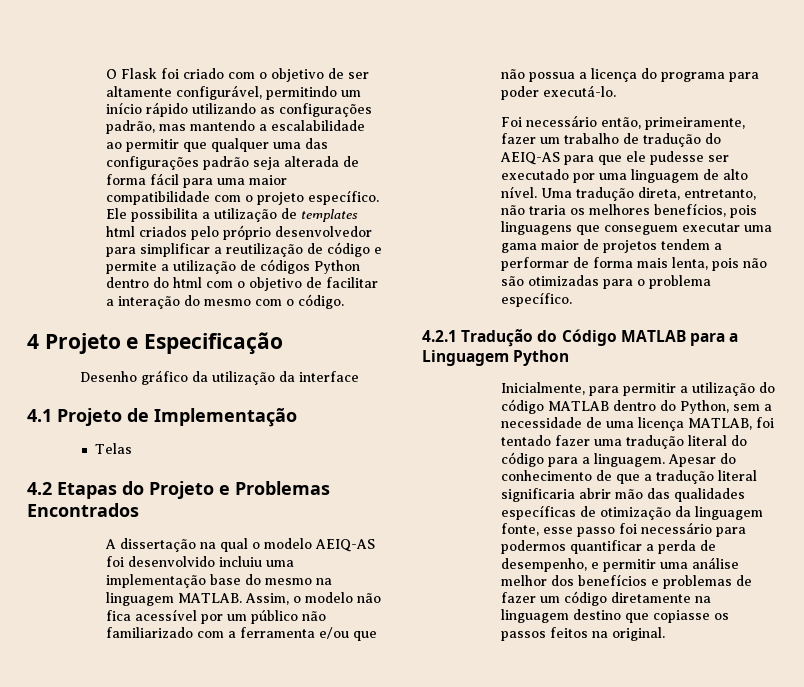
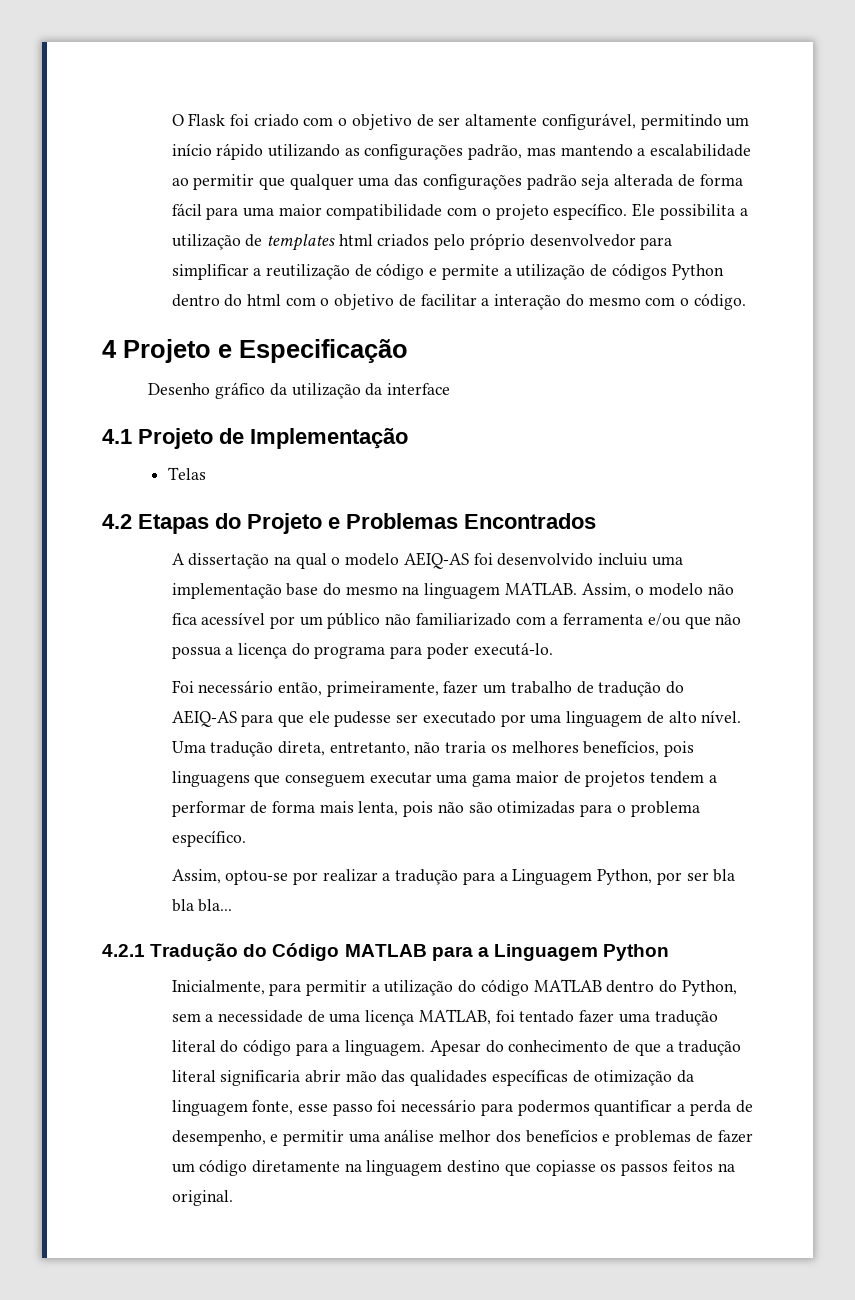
(572, 299) none -> [171,869,736,885] [171,899,233,912] // Assim, optou-se por realizar a tradução para a Linguagem Python, por ser bla bla bla...

